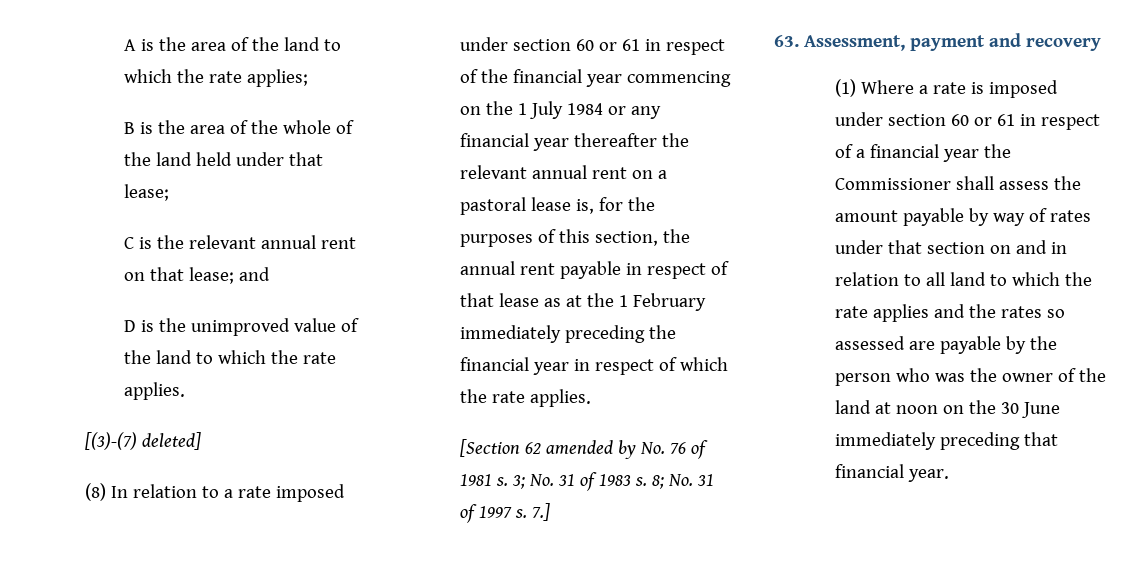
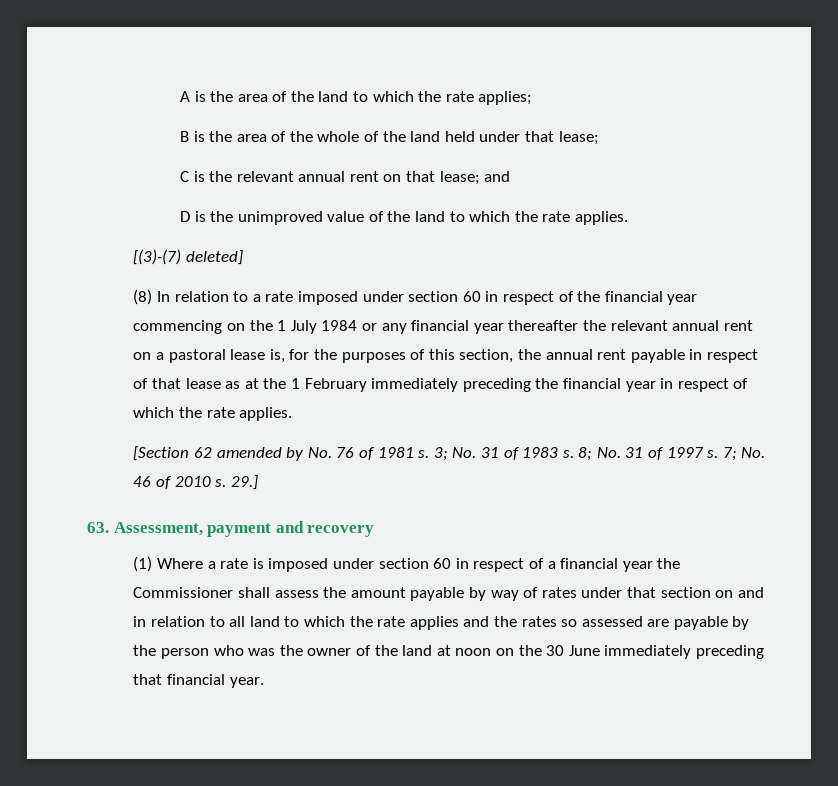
[598,39,640,51] or 61 -> (481, 296) none
[531,503,550,521] 7.] -> [722,447,766,461] [133,475,258,490] 7; No. 46 of 2010 s. 29.]
[973,114,1015,126] or 61 -> (452, 563) none

